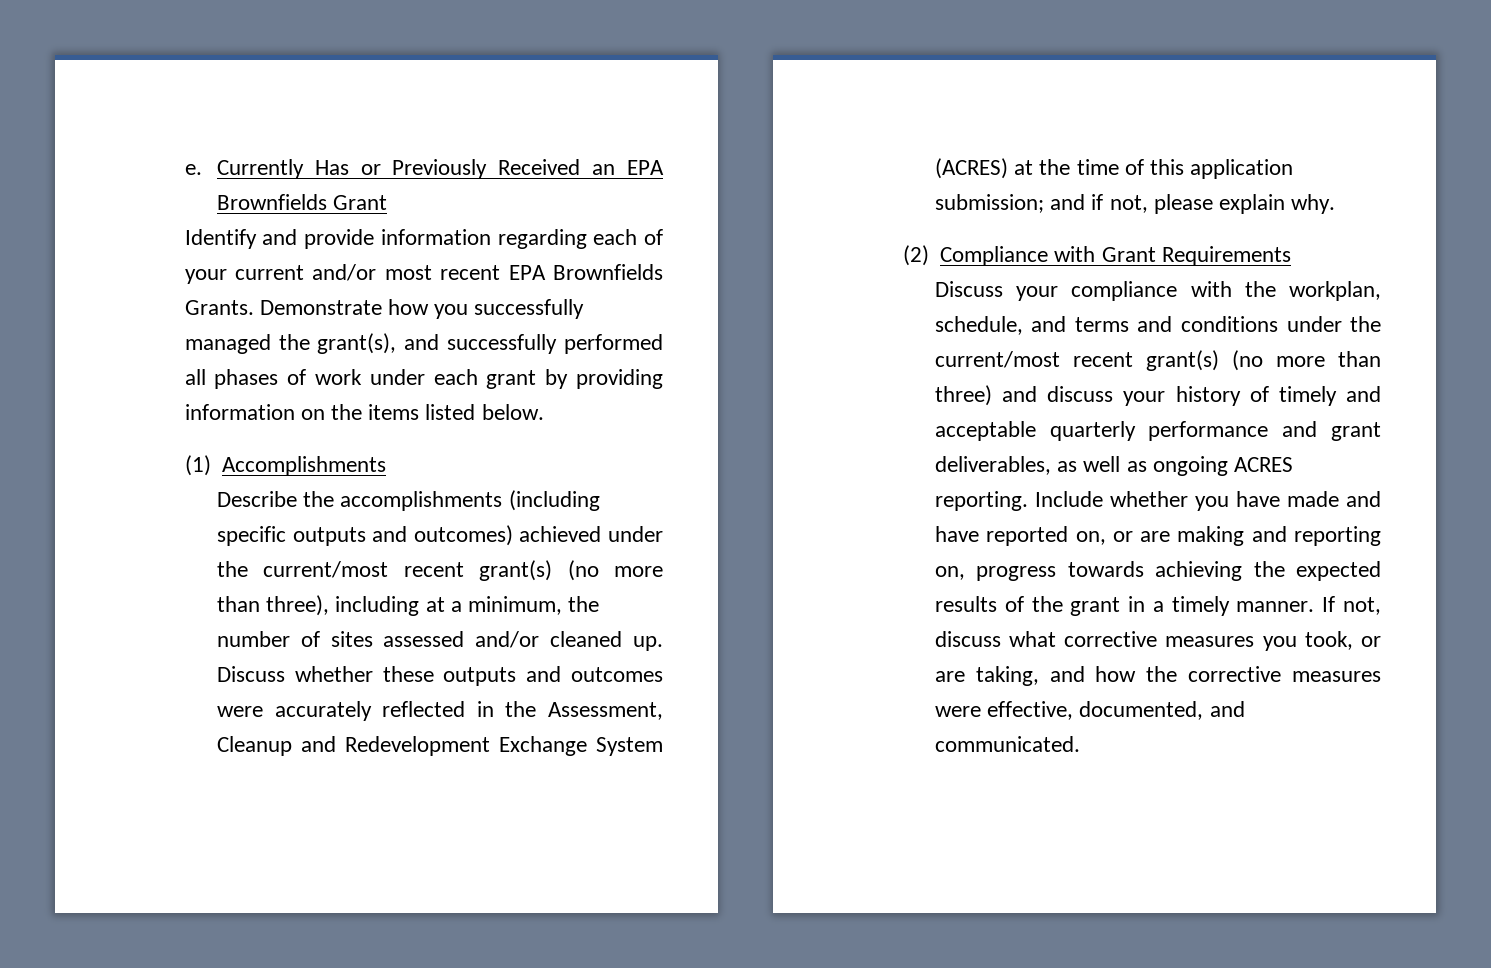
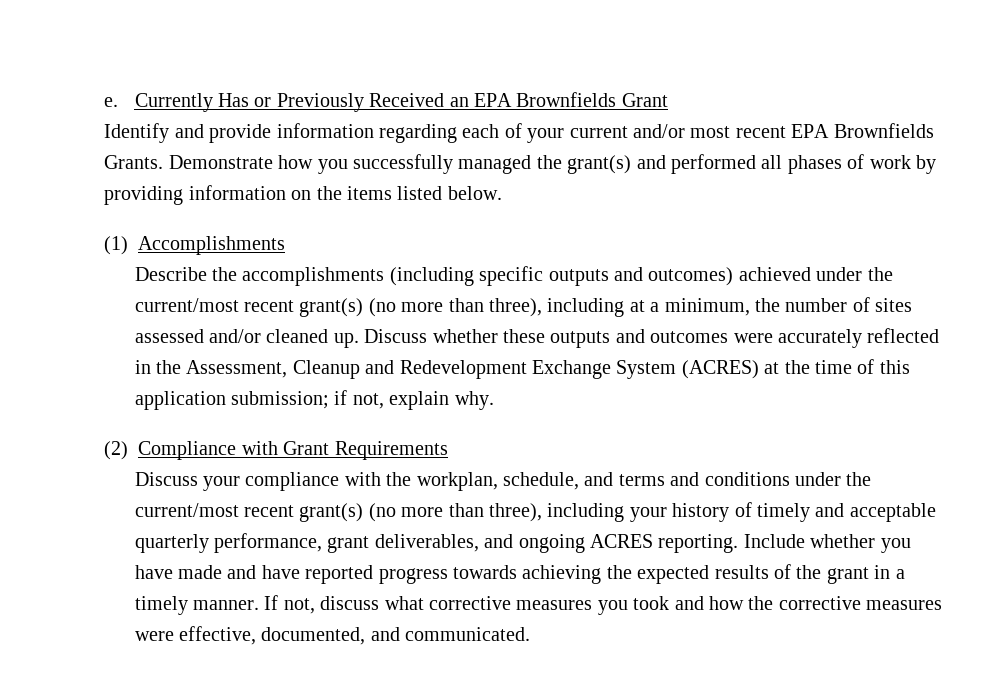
[317,333,558,354] grant(s), and successfully -> [567,155,666,174] grant(s) and
[369,369,537,389] under each grant -> (911, 162) none
[1050,194,1086,210] and -> (329, 400) none
[1153,194,1213,214] please -> (384, 401) none
[934,385,1114,406] three) and discuss -> [488,503,625,522] three), including
[1148,421,1381,441] [934,456,1147,475] performance and grant deliverables, as well as -> [213,533,514,553] performance, grant deliverables, and
[1075,526,1381,546] [934,566,965,580] on, or are making and reporting on, -> (374, 574) none
[1304,631,1381,650] [934,666,1039,686] took, or are taking, -> [633,596,670,610] took

